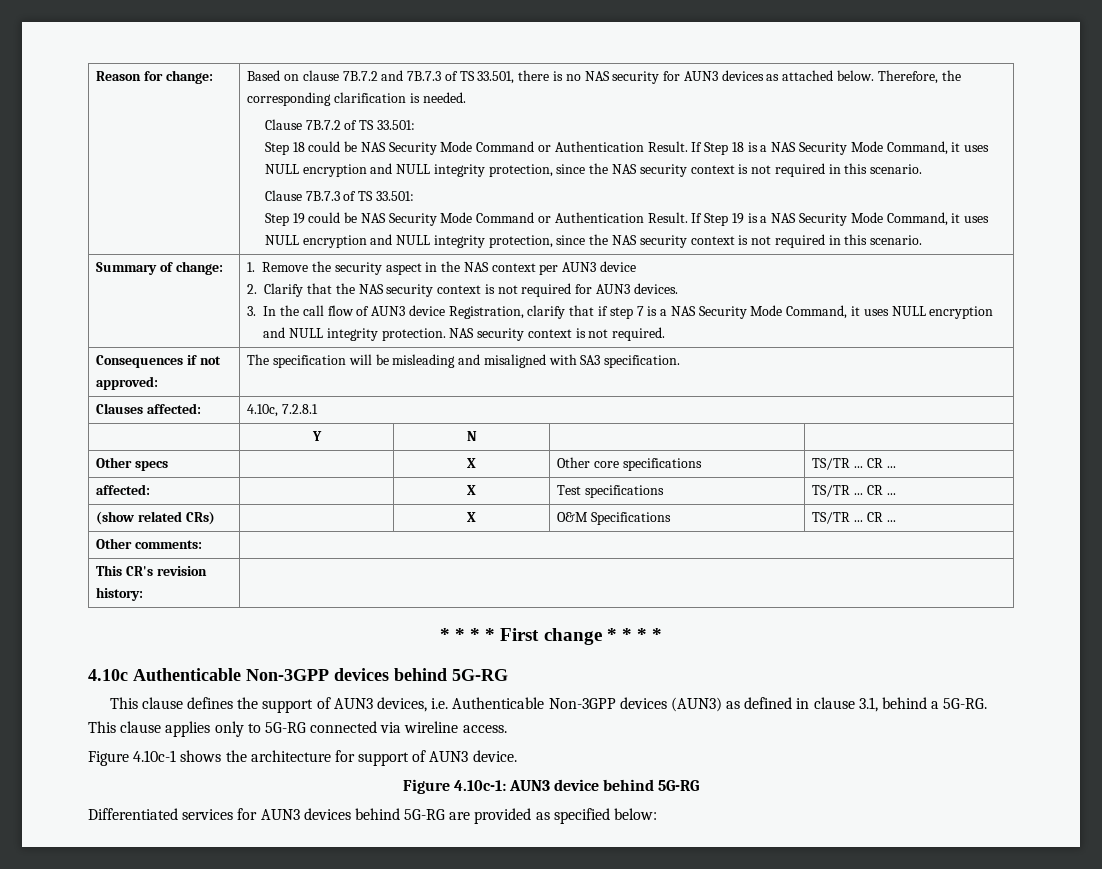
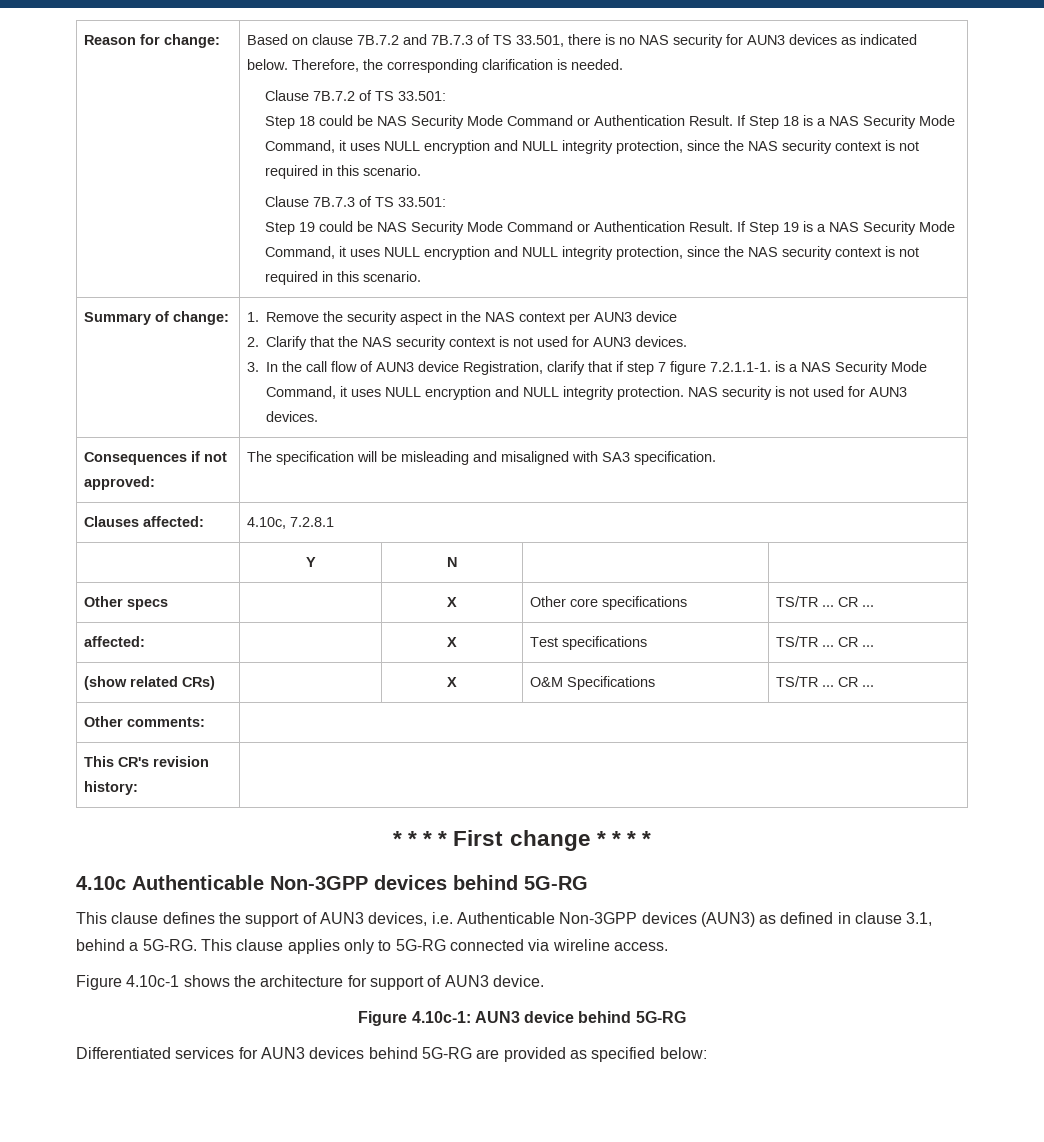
[782,70,834,81] attached -> [859,34,917,45] indicated
[521,283,572,297] required -> [537,336,569,347] used
(644, 311) none -> [670,361,772,375] figure 7.2.1.1-1.
[527,327,666,341] context is not required. -> [775,386,908,397] [266,411,319,422] is not used for AUN3 devices.

